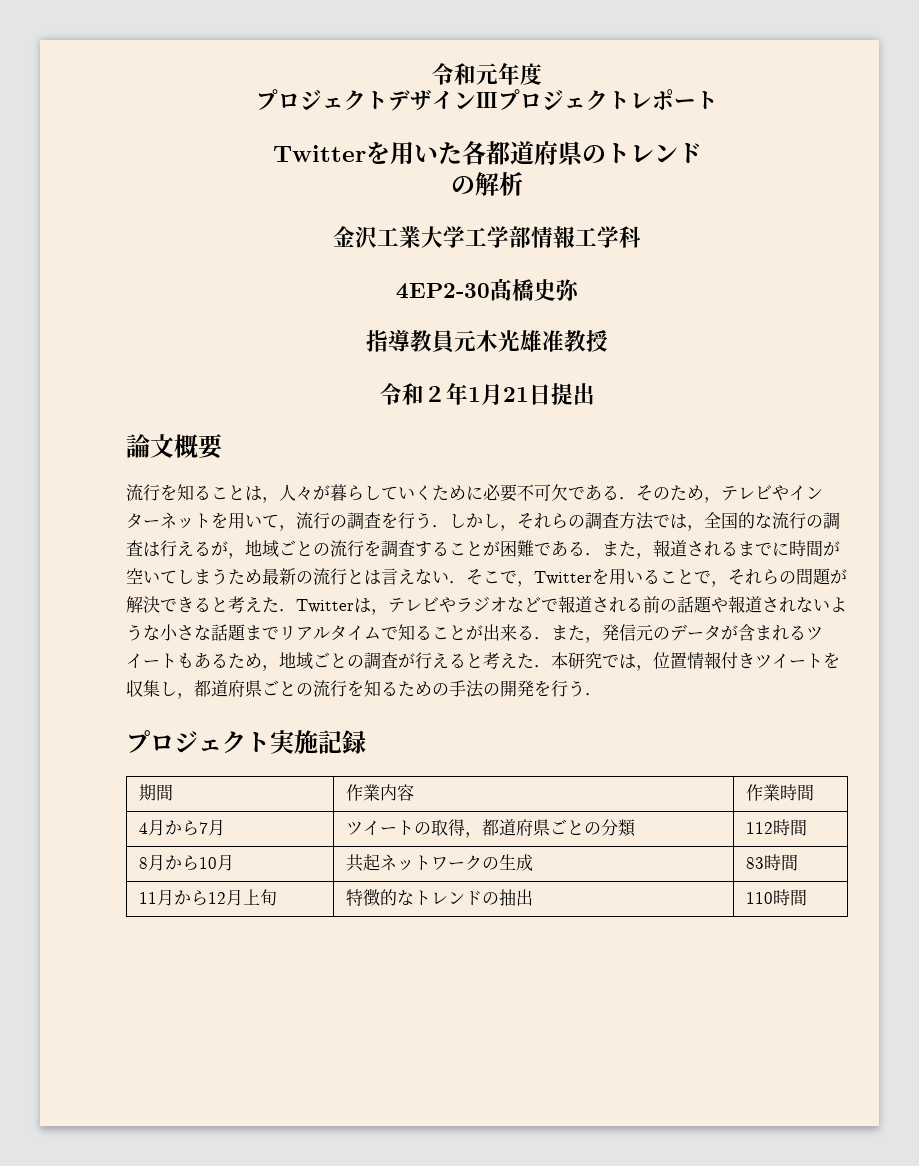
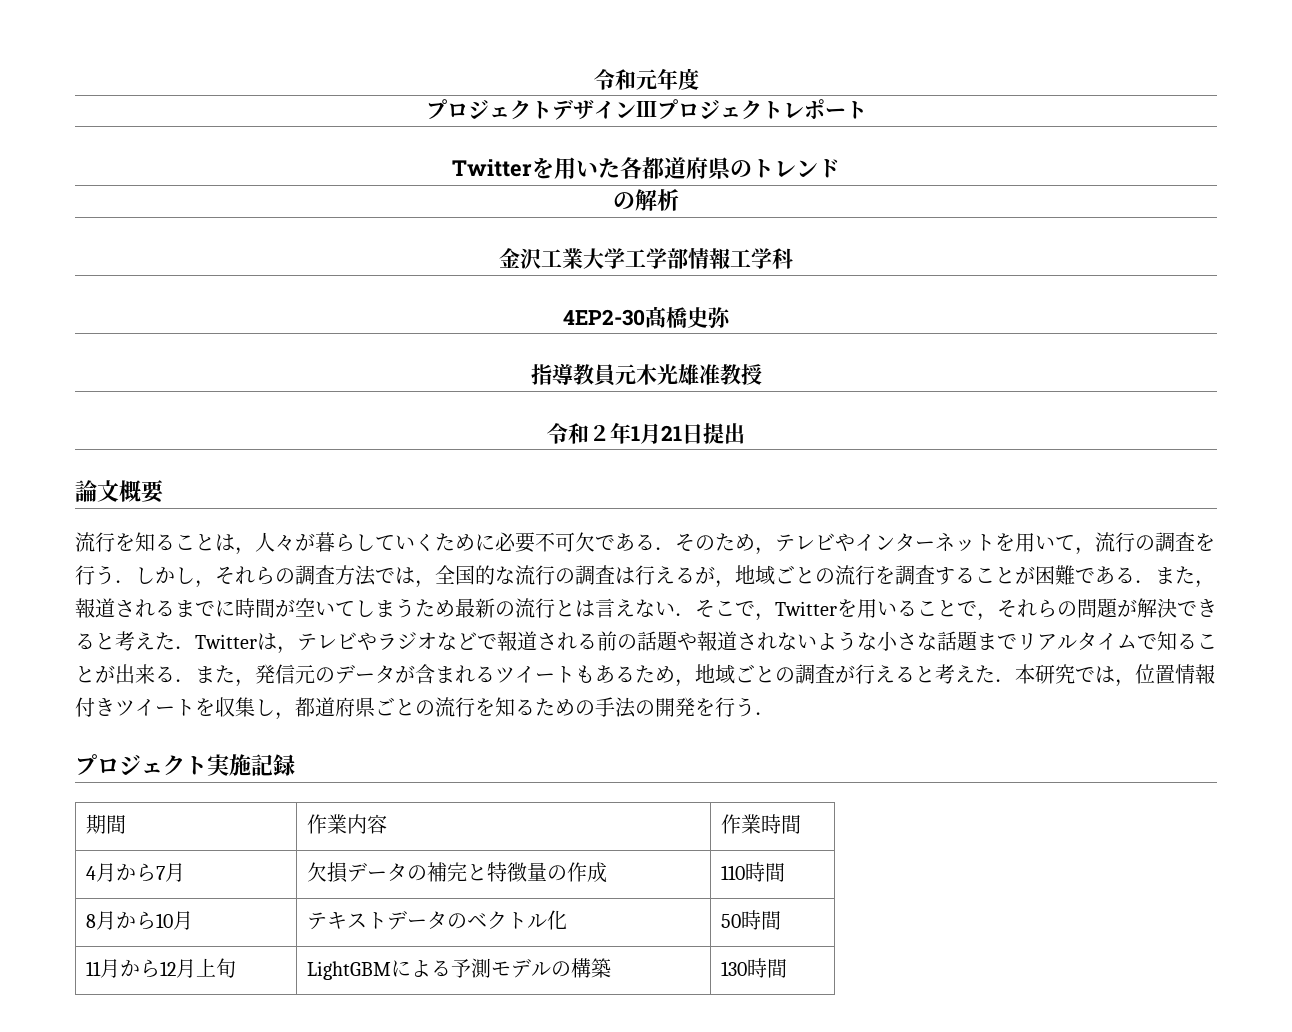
[345,819,636,838] [745,822,773,834] ツイートの取得，都道府県ごとの分類 | 112 -> [306,862,607,883] [720,865,745,880] 欠損データの補完と特徴量の作成 | 110
[345,854,533,872] [745,857,764,869] 共起ネットワークの生成 | 83 -> [306,910,567,930] [720,914,741,928] テキストデータのベクトル化 | 50
[345,888,533,907] [745,892,773,904] 特徴的なトレンドの抽出 | 110 -> [306,958,611,980] [720,961,747,976] LightGBMによる予測モデルの構築 | 130

